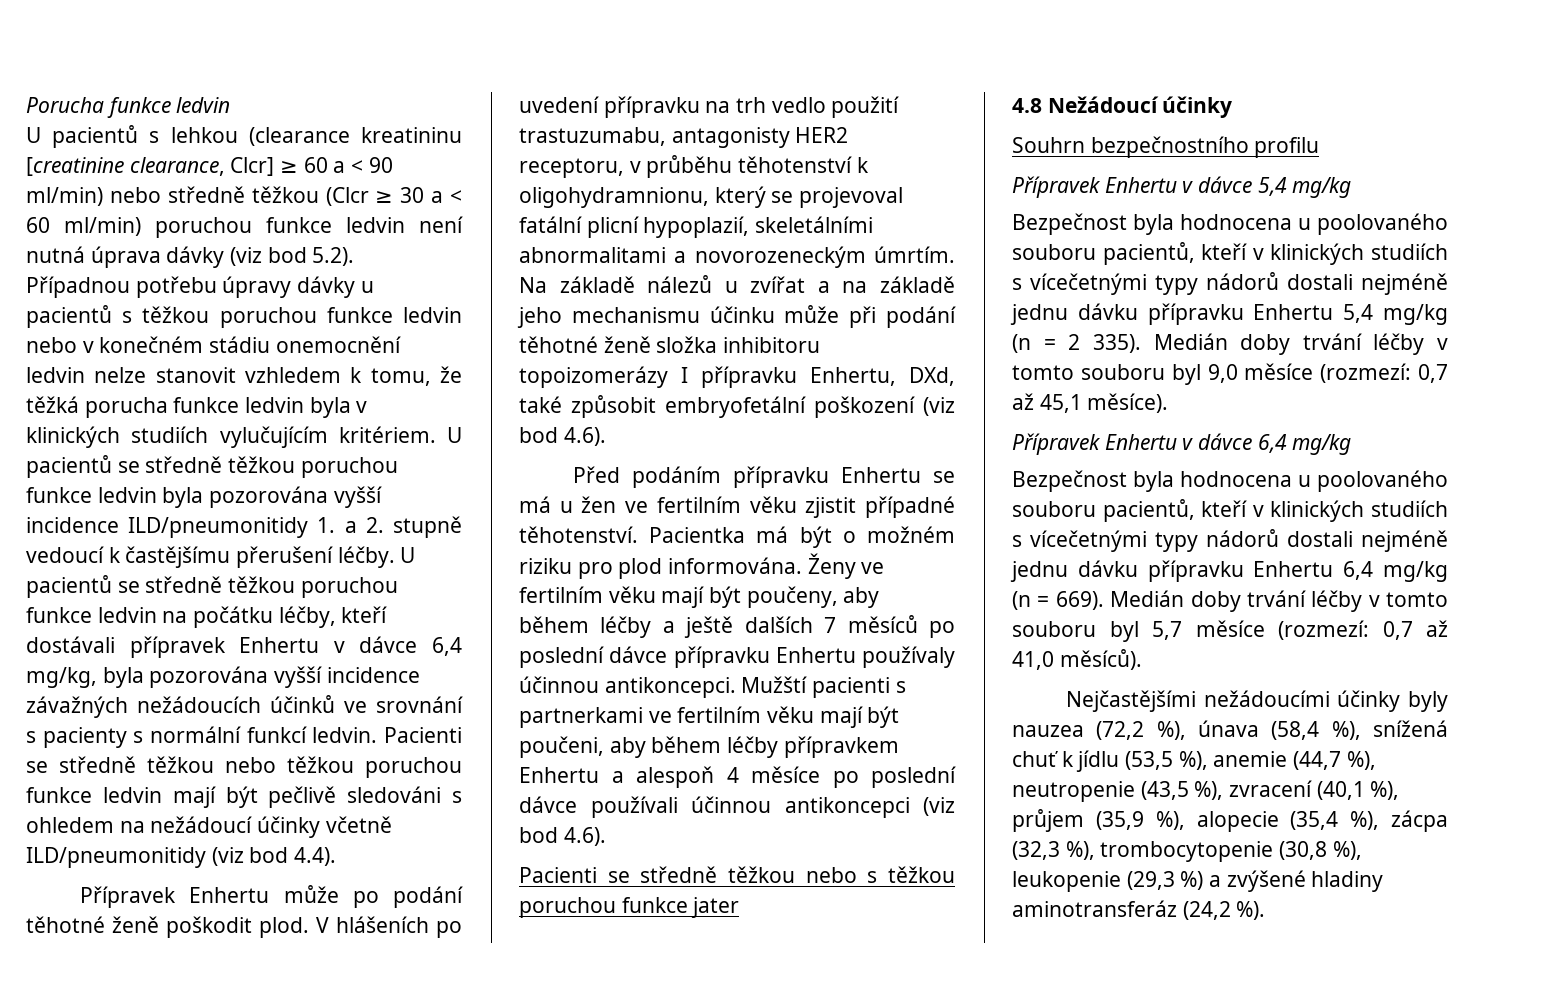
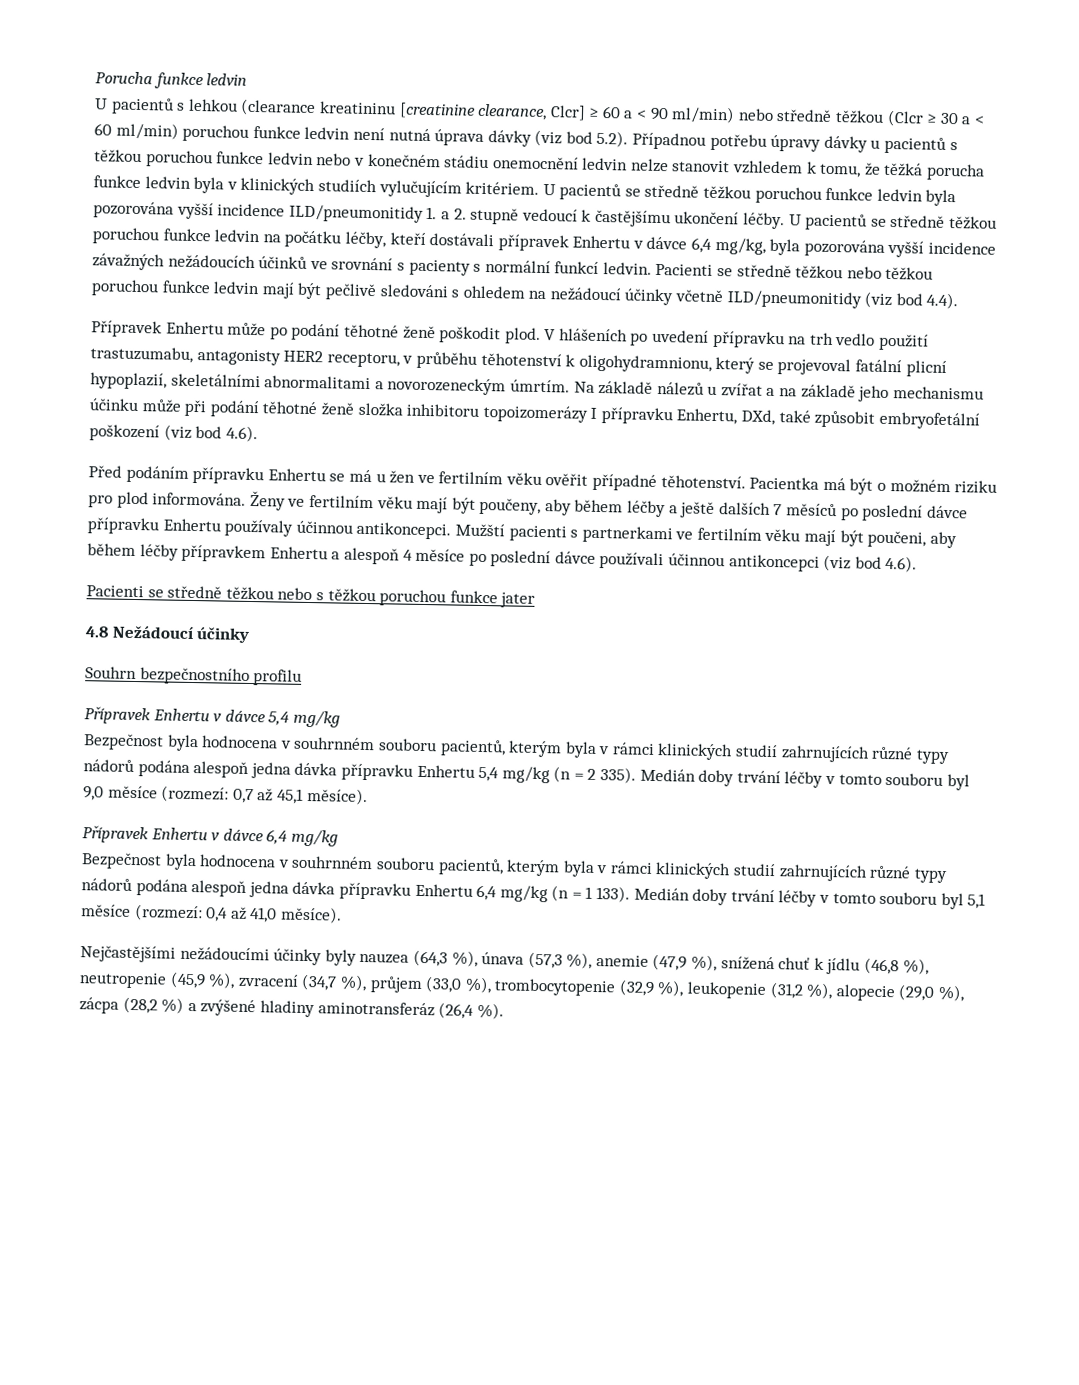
[236,546,334,568] přerušení -> [674,211,740,225] ukončení
[805,497,857,518] zjistit -> [545,473,589,486] ověřit
[1298,213,1448,235] [1012,242,1448,265] [1012,272,1448,295] [1010,303,1138,325] u poolovaného souboru pacientů, kteří v klinických studiích s vícečetnými typy nádorů dostali nejméně jednu dávku -> [279,736,950,765] [83,759,338,779] v souhrnném souboru pacientů, kterým byla v rámci klinických studií zahrnujících různé typy nádorů podána alespoň jedna dávka
[1298,470,1448,492] [1012,499,1448,522] [1012,529,1448,552] [1010,560,1138,582] u poolovaného souboru pacientů, kteří v klinických studiích s vícečetnými typy nádorů dostali nejméně jednu dávku -> [277,855,948,884] [81,878,336,898] v souhrnném souboru pacientů, kterým byla v rámci klinických studií zahrnujících různé typy nádorů podána alespoň jedna dávka
[1055,590,1448,612] [1012,620,1413,642] 669). Medián doby trvání léčby v tomto souboru byl 5,7 měsíce (rozmezí: 0,7 -> [585,886,987,910] [81,904,229,922] 1 133). Medián doby trvání léčby v tomto souboru byl 5,1 měsíce (rozmezí: 0,4
[1059,649,1142,670] měsíců). -> [279,906,342,924] měsíce).
[1096,721,1145,740] (72,2 -> [412,949,448,967] (64,3
[1271,721,1320,740] (58,4 -> [527,951,688,971] (57,3 %), anemie (47,9
[1125,751,1342,770] (53,5 %), anemie (44,7 -> [864,957,900,975] (46,8
[1140,781,1189,800] (43,5 -> [169,971,206,989] (45,9
[1316,781,1365,800] (40,1 -> [301,973,338,991] (34,7
[1095,811,1144,830] (35,9 -> [425,976,804,999] (33,0 %), trombocytopenie (32,9 %), leukopenie (31,2
[1290,811,1339,830] (35,4 -> [898,984,936,1001] (29,0
[1012,841,1362,862] [1012,871,1175,892] (32,3 %), trombocytopenie (30,8 %), leukopenie (29,3 -> [122,996,158,1014] (28,2
[1182,901,1231,920] (24,2 -> [438,1002,475,1019] (26,4

